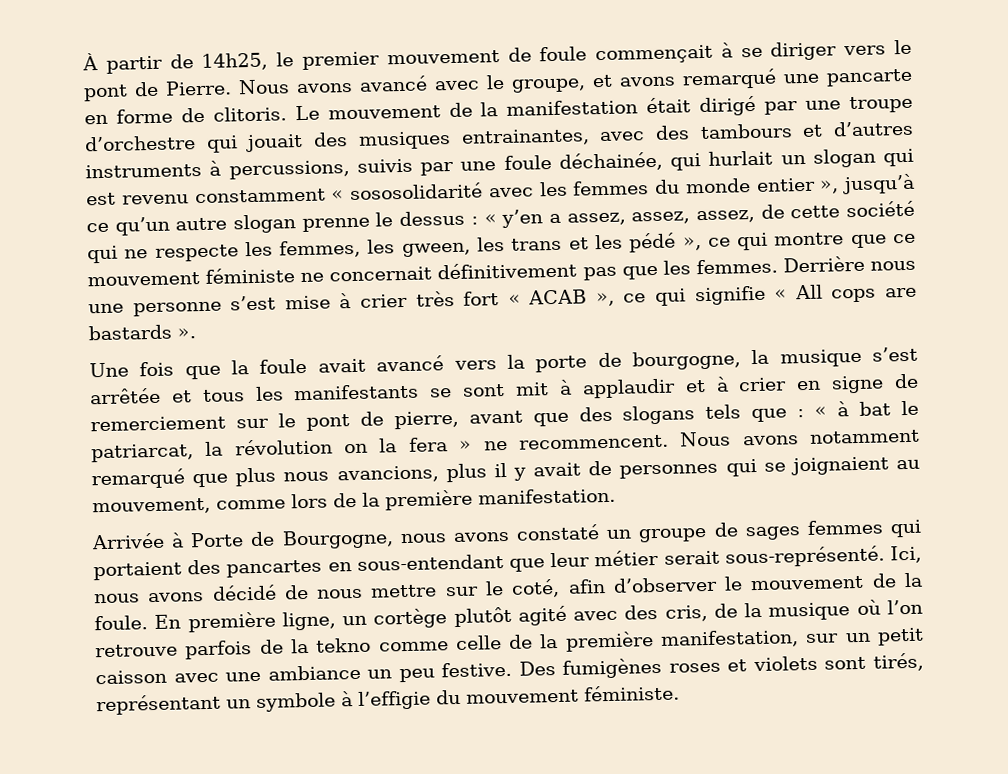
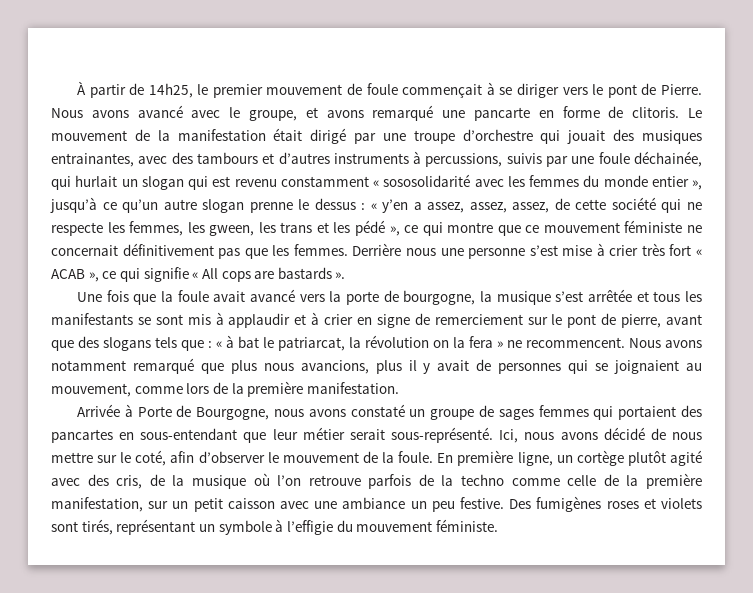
[515,382,550,396] mit -> [187,314,211,325] mis
[315,637,372,653] tekno -> [461,474,505,486] techno

